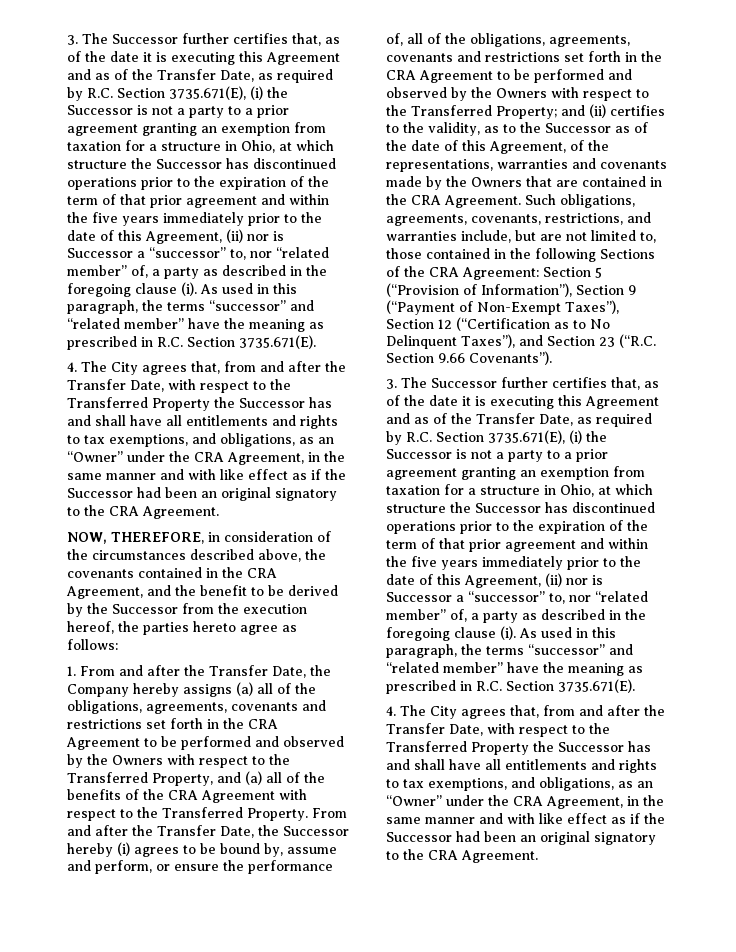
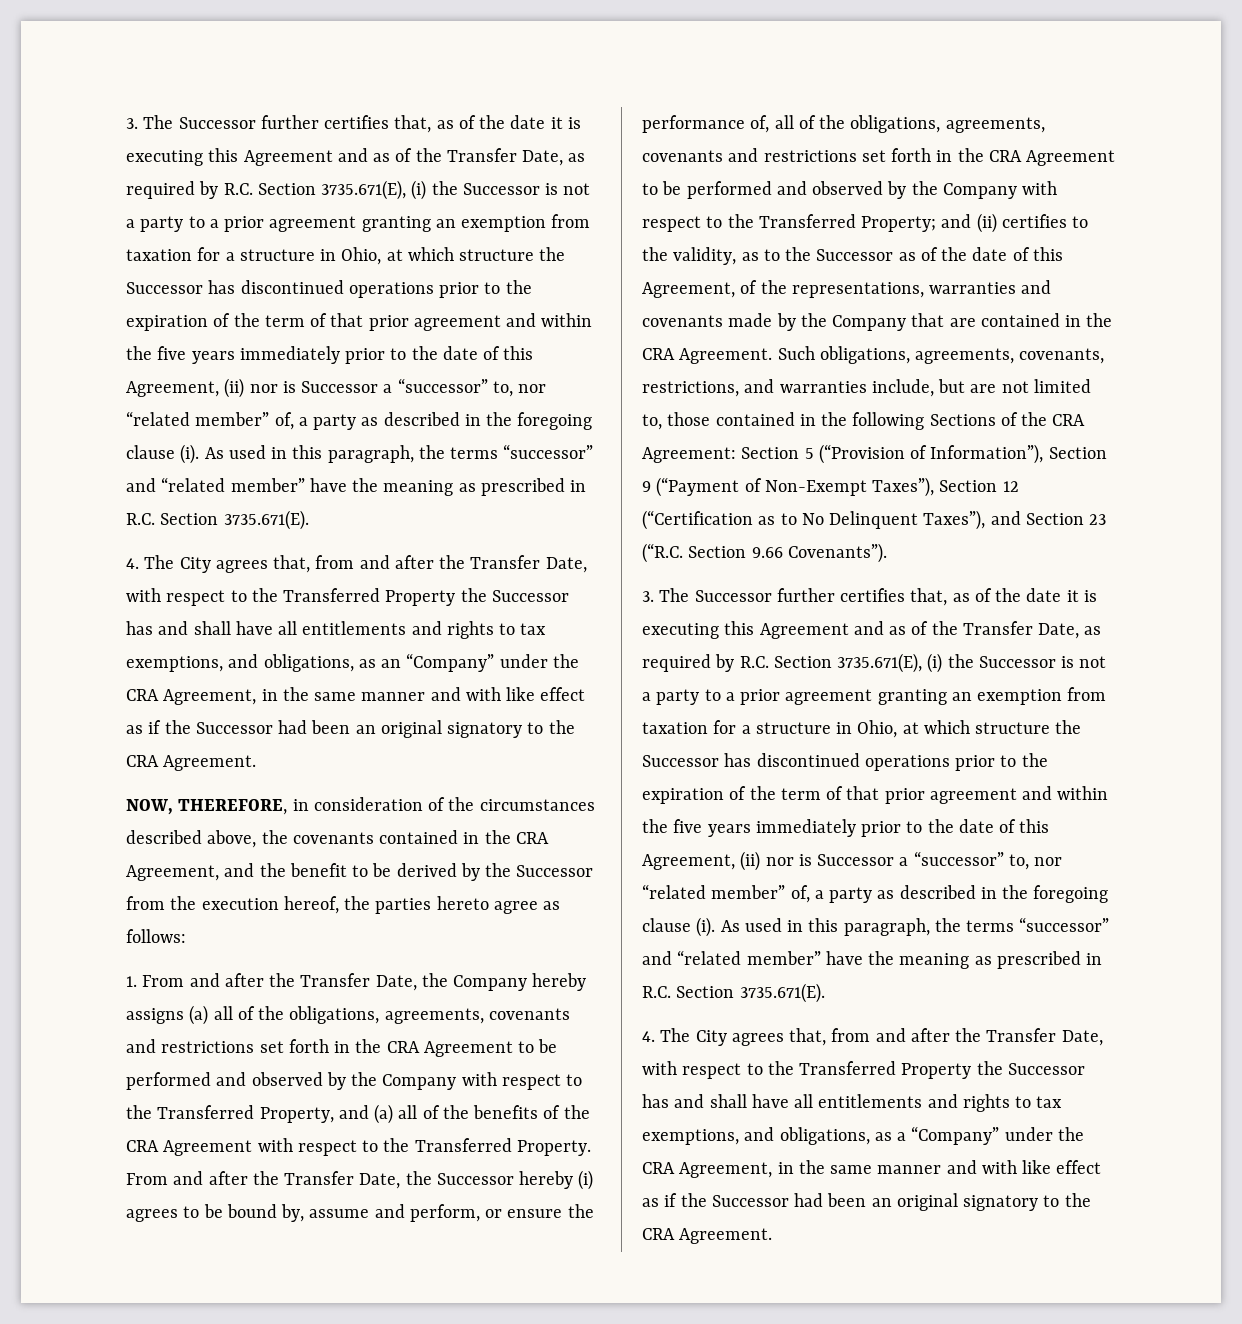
[67,451,123,462] “Owner” -> [406,653,495,672] “Company”
[112,755,163,765] Owners -> [382,1074,457,1090] Company
[496,88,547,98] Owners -> [942,183,1017,199] Company
[471,177,522,187] Owners -> [832,315,907,331] Company
[637,781,653,788] [386,795,442,806] an “Owner” -> [897,1126,1000,1145] a “Company”

